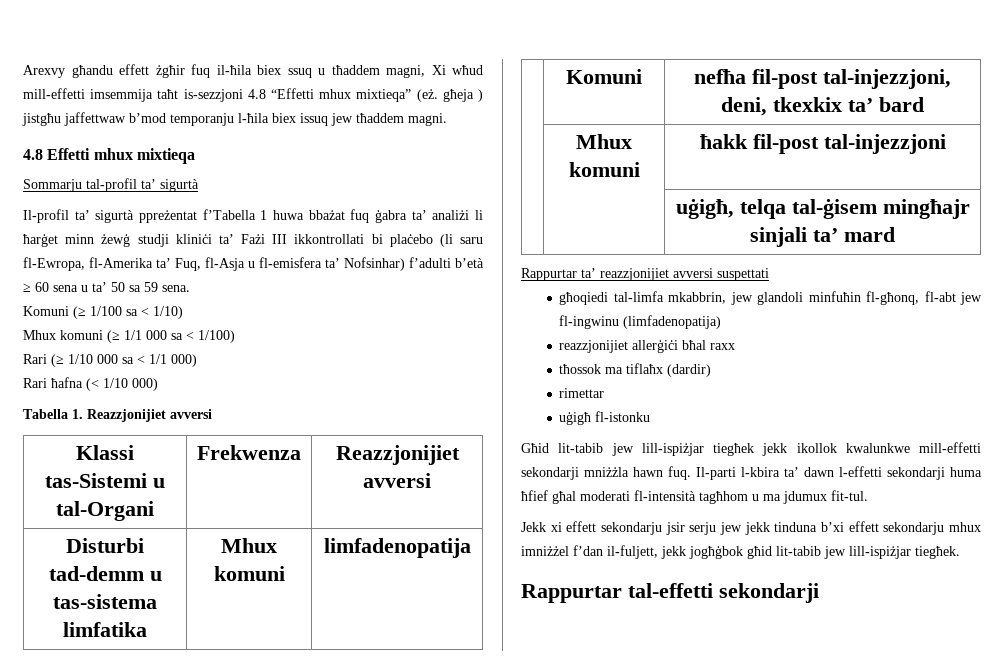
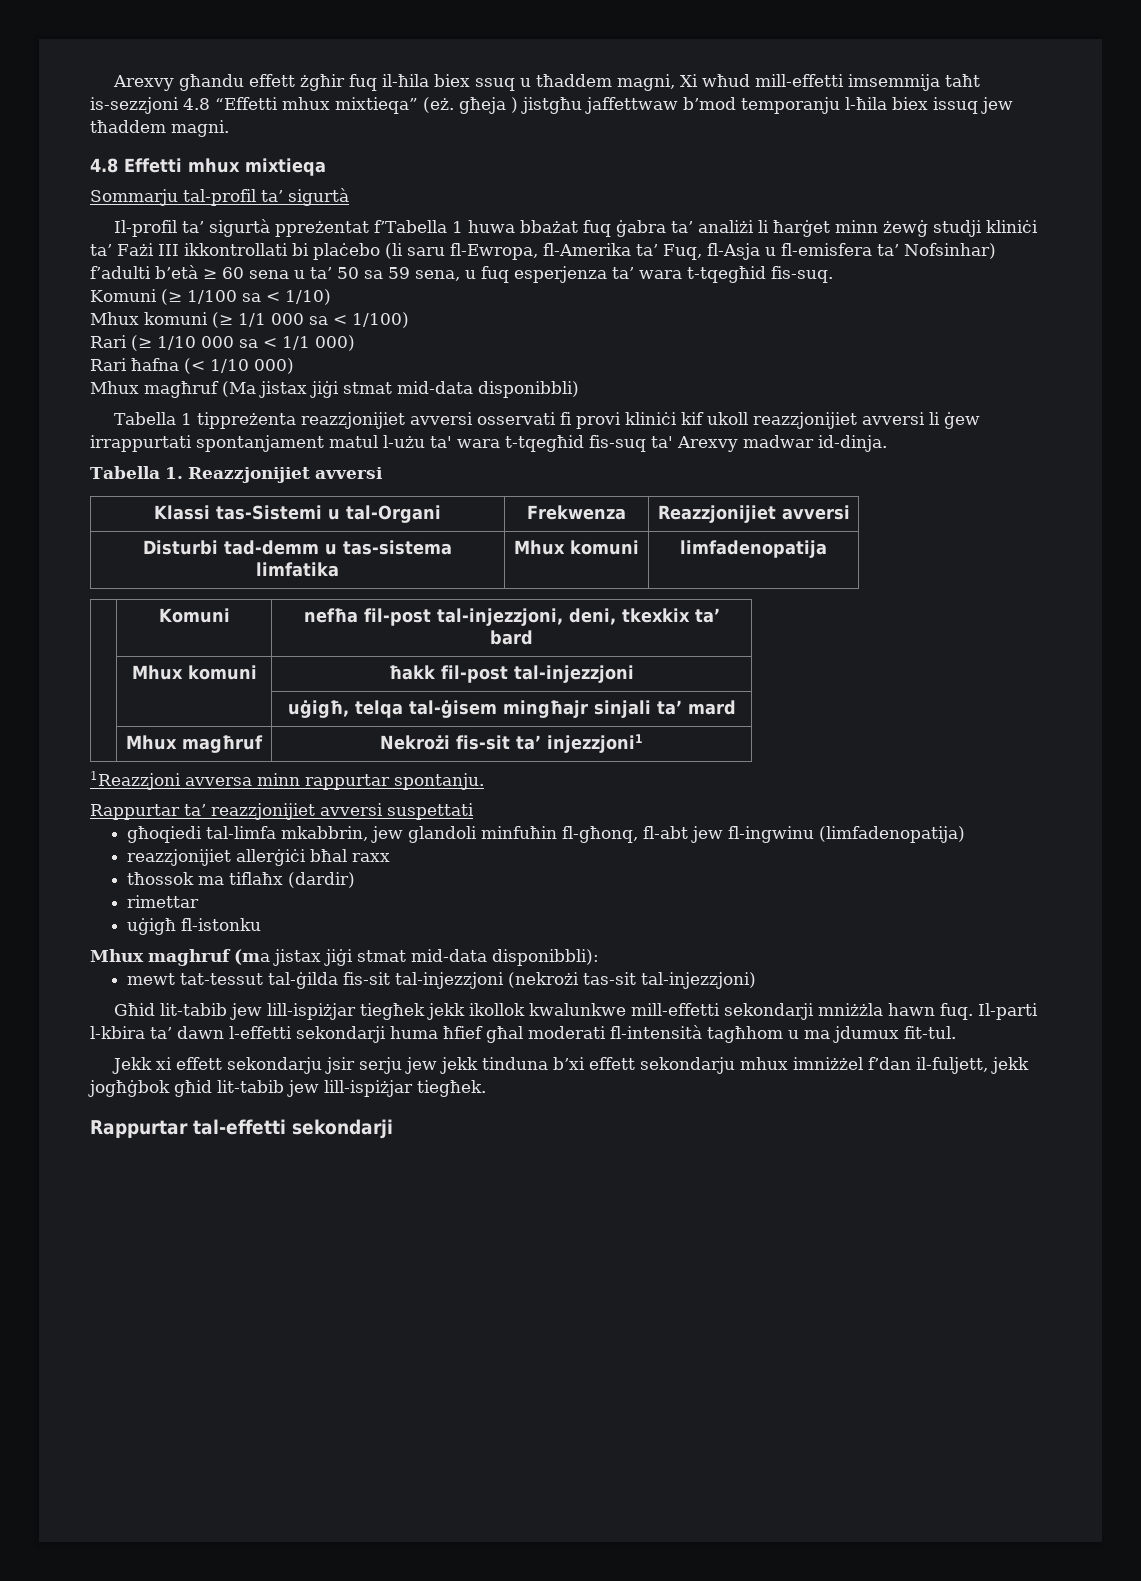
[162,285,190,292] sena. -> [415,266,834,283] sena, u fuq esperjenza ta’ wara t-tqegħid fis-suq.
(158, 384) none -> [90,381,579,398] [113,412,980,429] [90,435,887,452] // Mhux magħruf (Ma jistax jiġi stmat mid-data disponibbli) // Tabella 1 tippreżenta reazzjonijiet avversi osservati fi provi kliniċi kif ukoll reazzjonijiet avversi li ġew irrappurtati spontanjament matul l-użu ta' wara t-tqegħid fis-suq ta' Arexvy madwar id-dinja.
(895, 234) none -> [126,735,263,753] [380,734,643,753] [90,771,484,790] // | Mhux magħruf | Nekrożi fis-sit ta’ injezzjoni1 // 1Reazzjoni avversa minn rappurtar spontanju.
(651, 416) none -> [90,949,599,966] [126,972,756,989] // Mhux maghruf (ma jistax jiġi stmat mid-data disponibbli): // mewt tat-tessut tal-ġilda fis-sit tal-injezzjoni (nekrożi tas-sit tal-injezzjoni)

